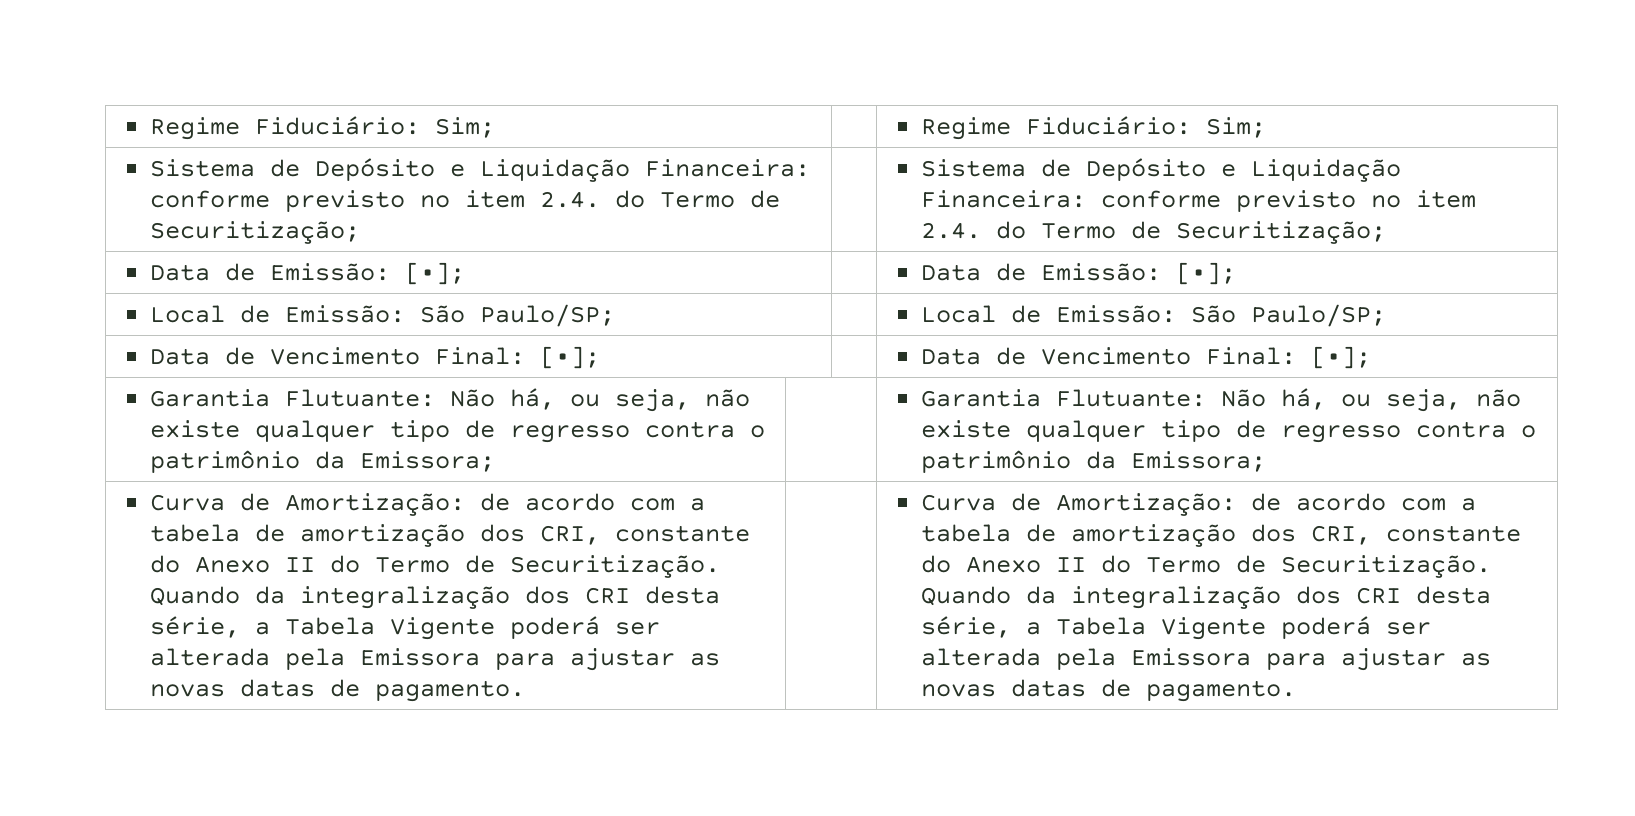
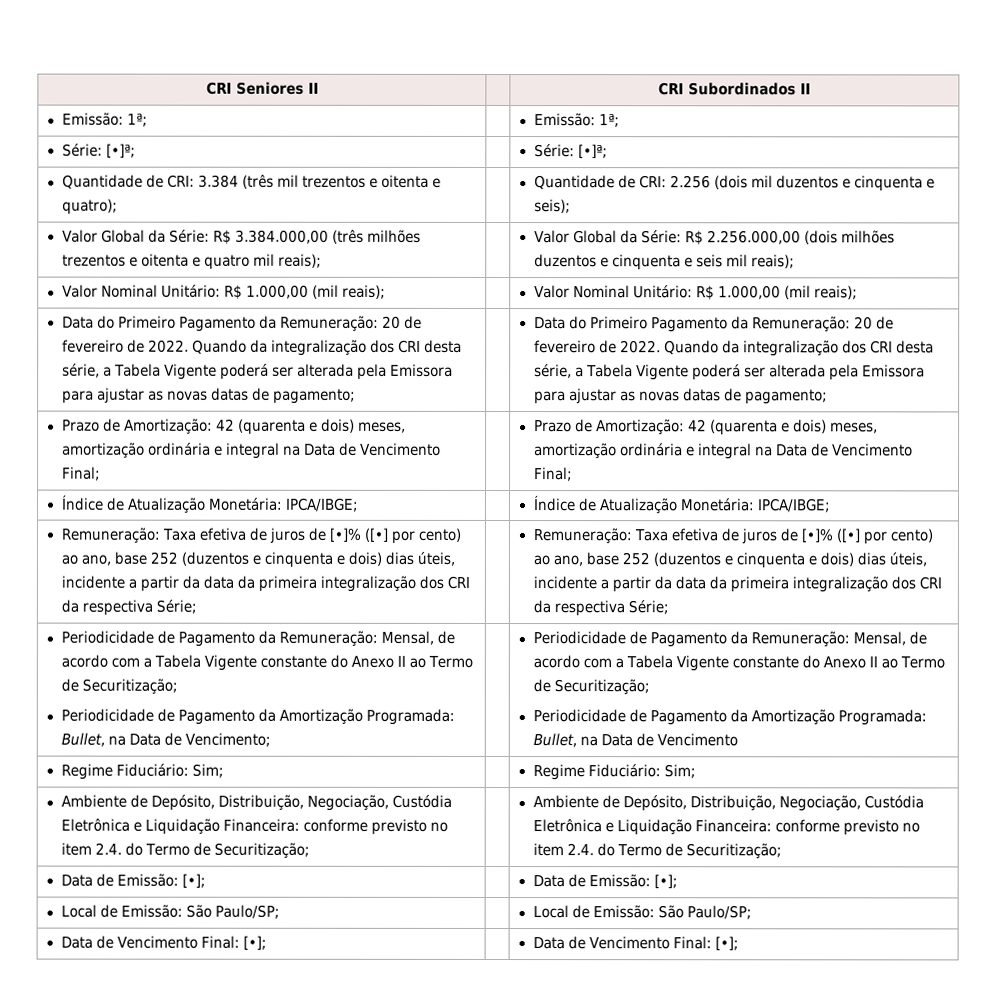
(149, 128) none -> [205,81,319,95] [658,82,811,96] [61,112,148,127] [533,113,620,128] [61,143,136,158] [533,144,608,159] [61,174,442,189] [61,198,118,215] [533,175,936,192] [533,199,571,214] [61,229,422,245] [61,253,322,270] [533,230,896,246] [533,254,795,271] [61,284,386,300] [533,285,858,301] [61,315,423,332] [61,339,463,356] [61,363,454,380] [61,387,356,404] [533,316,895,333] [533,340,935,357] [533,364,926,381] [533,388,828,405] [61,418,407,435] [61,442,442,459] [61,466,101,481] [533,419,879,436] [533,443,914,460] [533,467,573,482] [60,494,359,513] [532,495,831,514] [60,527,462,544] [60,551,456,568] [60,575,471,592] [60,599,197,616] [532,528,934,545] [532,552,928,569] [532,576,943,593] [532,600,669,617] [60,630,455,647] [60,654,474,671] [60,678,178,694] [60,708,455,725] [60,732,271,747] [532,631,927,648] [532,655,946,672] [532,679,650,695] [532,709,927,726] [532,733,738,748] CRI Seniores II | | CRI Subordinados II // Emissão: 1ª; | | Emissão: 1ª; // Série: [•]ª; | | Série: [•]ª; // Quantidade de CRI: 3.384 (três mil trezentos e oitenta e quatro); | | Quantidade de CRI: 2.256 (dois mil duzentos e cinquenta e seis); // Valor Global da Série: R$ 3.384.000,00 (três milhões trezentos e oitenta e quatro mil reais); | | Valor Global da Série: R$ 2.256.000,00 (dois milhões duzentos e cinquenta e seis mil reais); // Valor Nominal Unitário: R$ 1.000,00 (mil reais); | | Valor Nominal Unitário: R$ 1.000,00 (mil reais); // Data do Primeiro Pagamento da Remuneração: 20 de fevereiro de 2022. Quando da integralização dos CRI desta série, a Tabela Vigente poderá ser alterada pela Emissora para ajustar as novas datas de pagamento; | | Data do Primeiro Pagamento da Remuneração: 20 de fevereiro de 2022. Quando da integralização dos CRI desta série, a Tabela Vigente poderá ser alterada pela Emissora para ajustar as novas datas de pagamento; // Prazo de Amortização: 42 (quarenta e dois) meses, amortização ordinária e integral na Data de Vencimento Final; | | Prazo de Amortização: 42 (quarenta e dois) meses, amortização ordinária e integral na Data de Vencimento Final; // Índice de Atualização Monetária: IPCA/IBGE; | | Índice de Atualização Monetária: IPCA/IBGE; // Remuneração: Taxa efetiva de juros de [•]% ([•] por cento) ao ano, base 252 (duzentos e cinquenta e dois) dias úteis, incidente a partir da data da primeira integralização dos CRI da respectiva Série; | | Remuneração: Taxa efetiva de juros de [•]% ([•] por cento) ao ano, base 252 (duzentos e cinquenta e dois) dias úteis, incidente a partir da data da primeira integralização dos CRI da respectiva Série; // Periodicidade de Pagamento da Remuneração: Mensal, de acordo com a Tabela Vigente constante do Anexo II ao Termo de Securitização; // Periodicidade de Pagamento da Amortização Programada: Bullet, na Data de Vencimento; | | Periodicidade de Pagamento da Remuneração: Mensal, de acordo com a Tabela Vigente constante do Anexo II ao Termo de Securitização; // Periodicidade de Pagamento da Amortização Programada: Bullet, na Data de Vencimento //
[149,158,435,181] Sistema de Depósito -> [60,794,452,811] [60,818,130,832] Ambiente de Depósito, Distribuição, Negociação, Custódia Eletrônica
[920,158,1206,181] Sistema de Depósito -> [532,795,924,812] [532,819,602,833] Ambiente de Depósito, Distribuição, Negociação, Custódia Eletrônica
[149,388,750,412] [149,420,765,443] [149,450,495,473] [920,388,1521,412] [920,420,1536,443] [920,450,1266,473] [149,493,705,516] [149,524,750,547] [149,555,720,578] [149,586,720,609] [149,616,660,640] [149,648,720,671] [149,679,525,702] [920,493,1476,516] [920,524,1521,547] [920,555,1491,578] [920,586,1491,609] [920,616,1431,640] [920,648,1491,671] [920,679,1296,702] // Garantia Flutuante: Não há, ou seja, não existe qualquer tipo de regresso contra o patrimônio da Emissora; | | Garantia Flutuante: Não há, ou seja, não existe qualquer tipo de regresso contra o patrimônio da Emissora; // Curva de Amortização: de acordo com a tabela de amortização dos CRI, constante do Anexo II do Termo de Securitização. Quando da integralização dos CRI desta série, a Tabela Vigente poderá ser alterada pela Emissora para ajustar as novas datas de pagamento. | | Curva de Amortização: de acordo com a tabela de amortização dos CRI, constante do Anexo II do Termo de Securitização. Quando da integralização dos CRI desta série, a Tabela Vigente poderá ser alterada pela Emissora para ajustar as novas datas de pagamento. -> (739, 943) none

